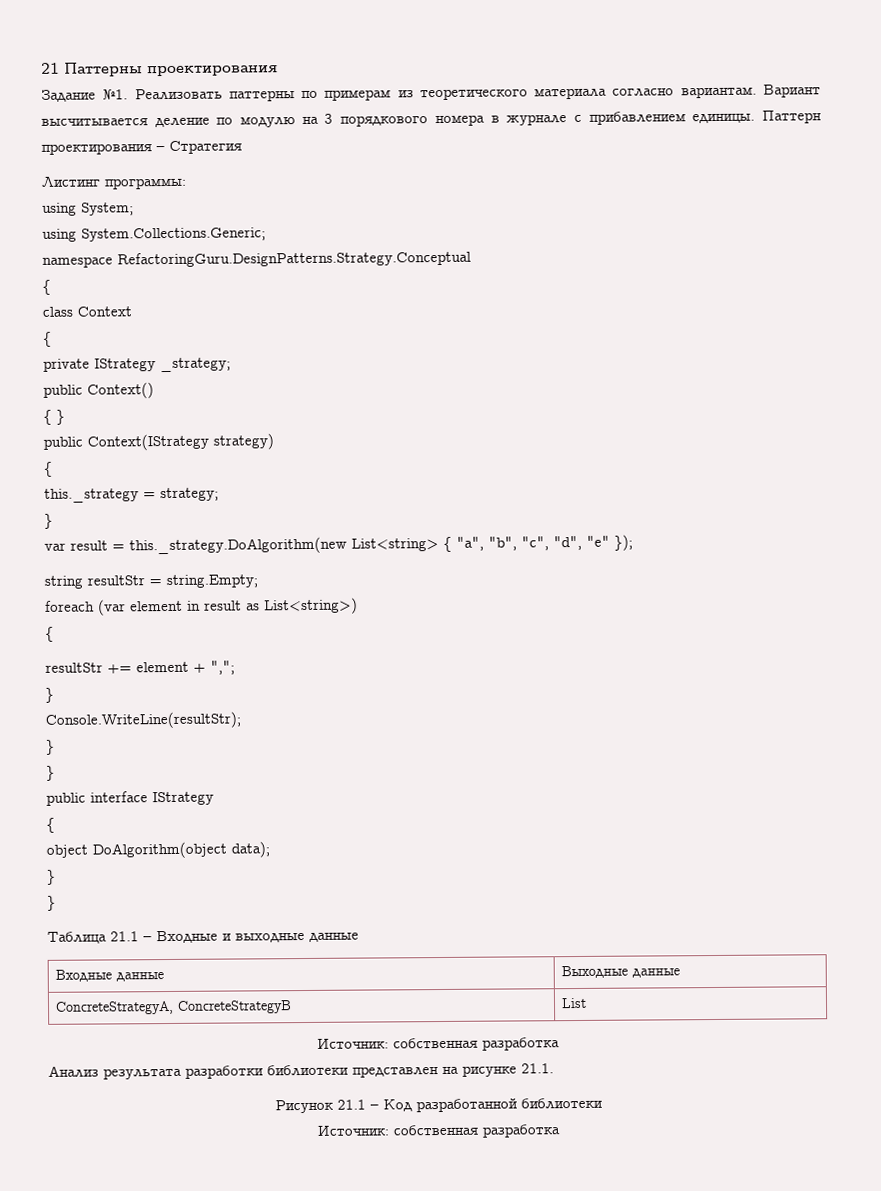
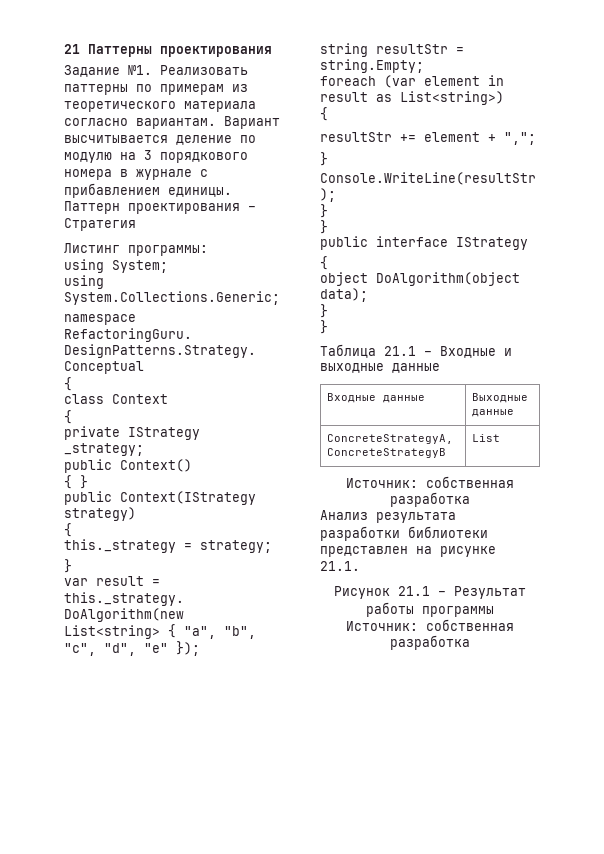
[382,1097,603,1113] Код разработанной библиотеки -> [454,586,526,599] [366,602,494,617] Результат работы программы

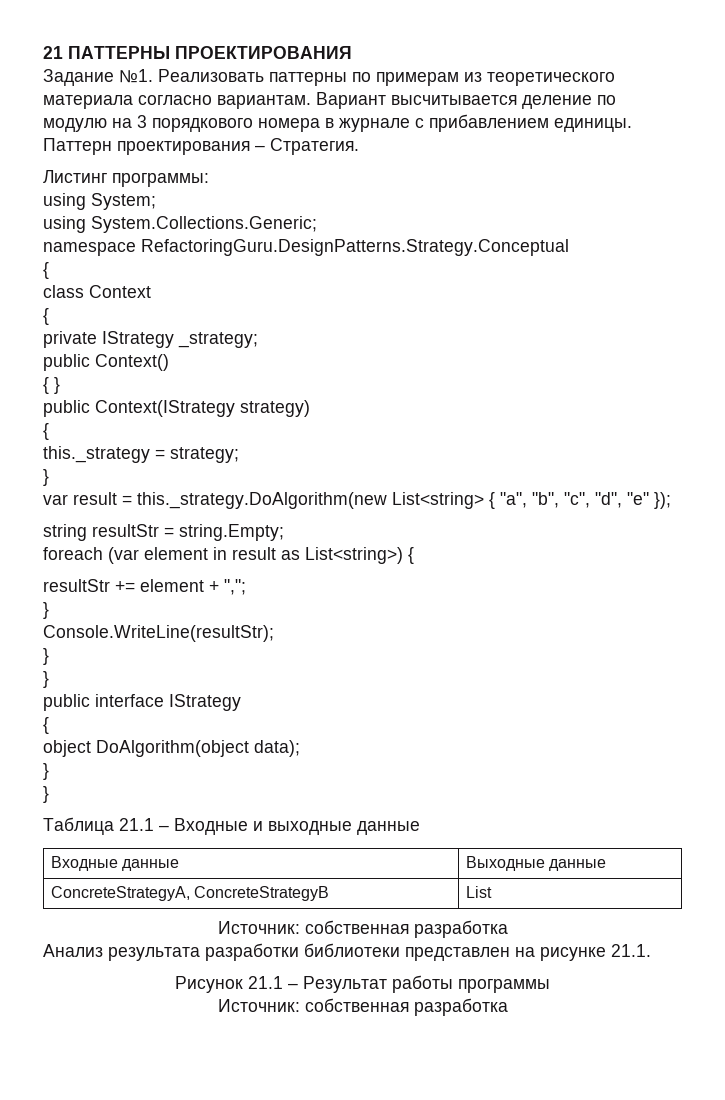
[88,44,272,57] Паттерны проектирования -> [68,46,352,59] ПАТТЕРНЫ ПРОЕКТИРОВАНИЯ
[64,218,136,231] Стратегия -> [270,138,359,155] Стратегия.
(504, 98) // -> (403, 555) none

